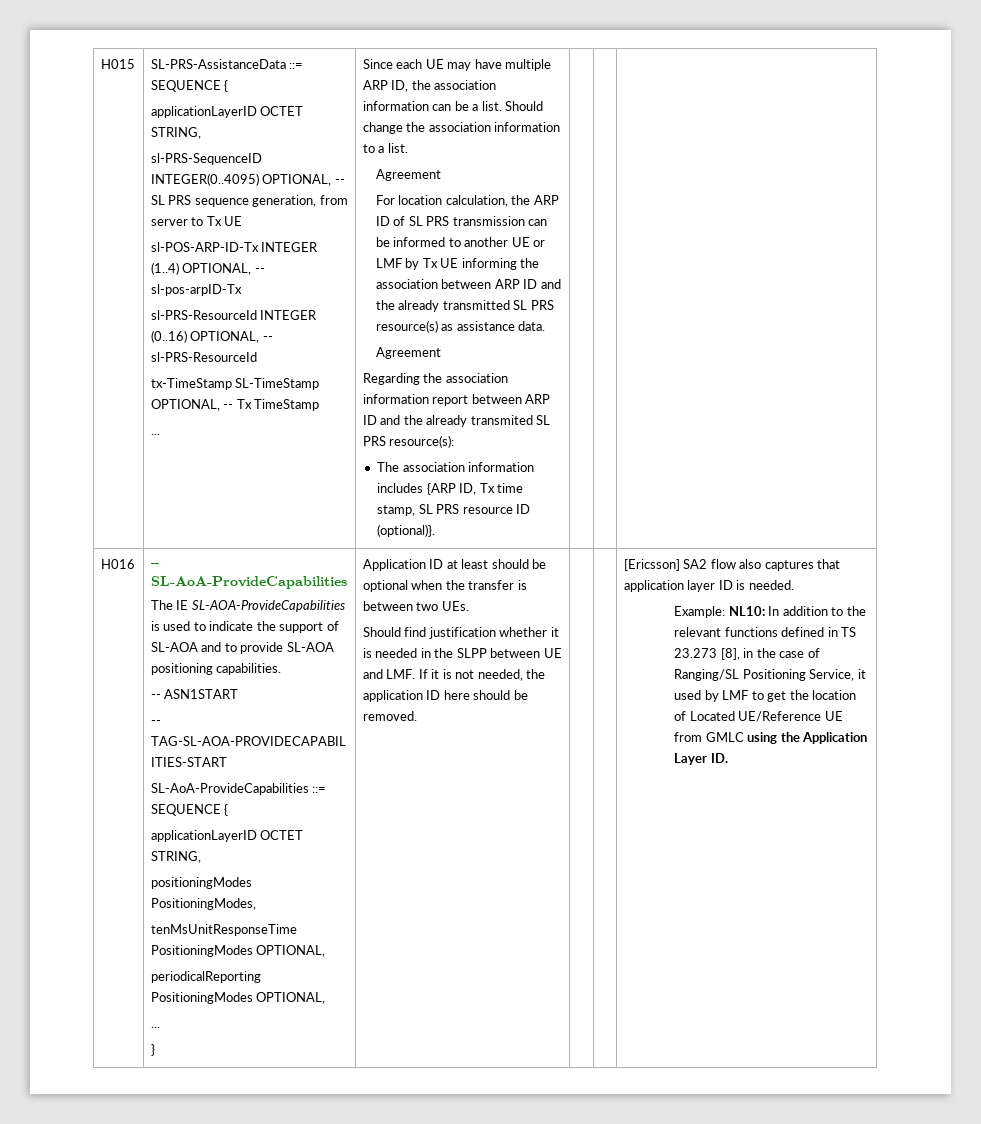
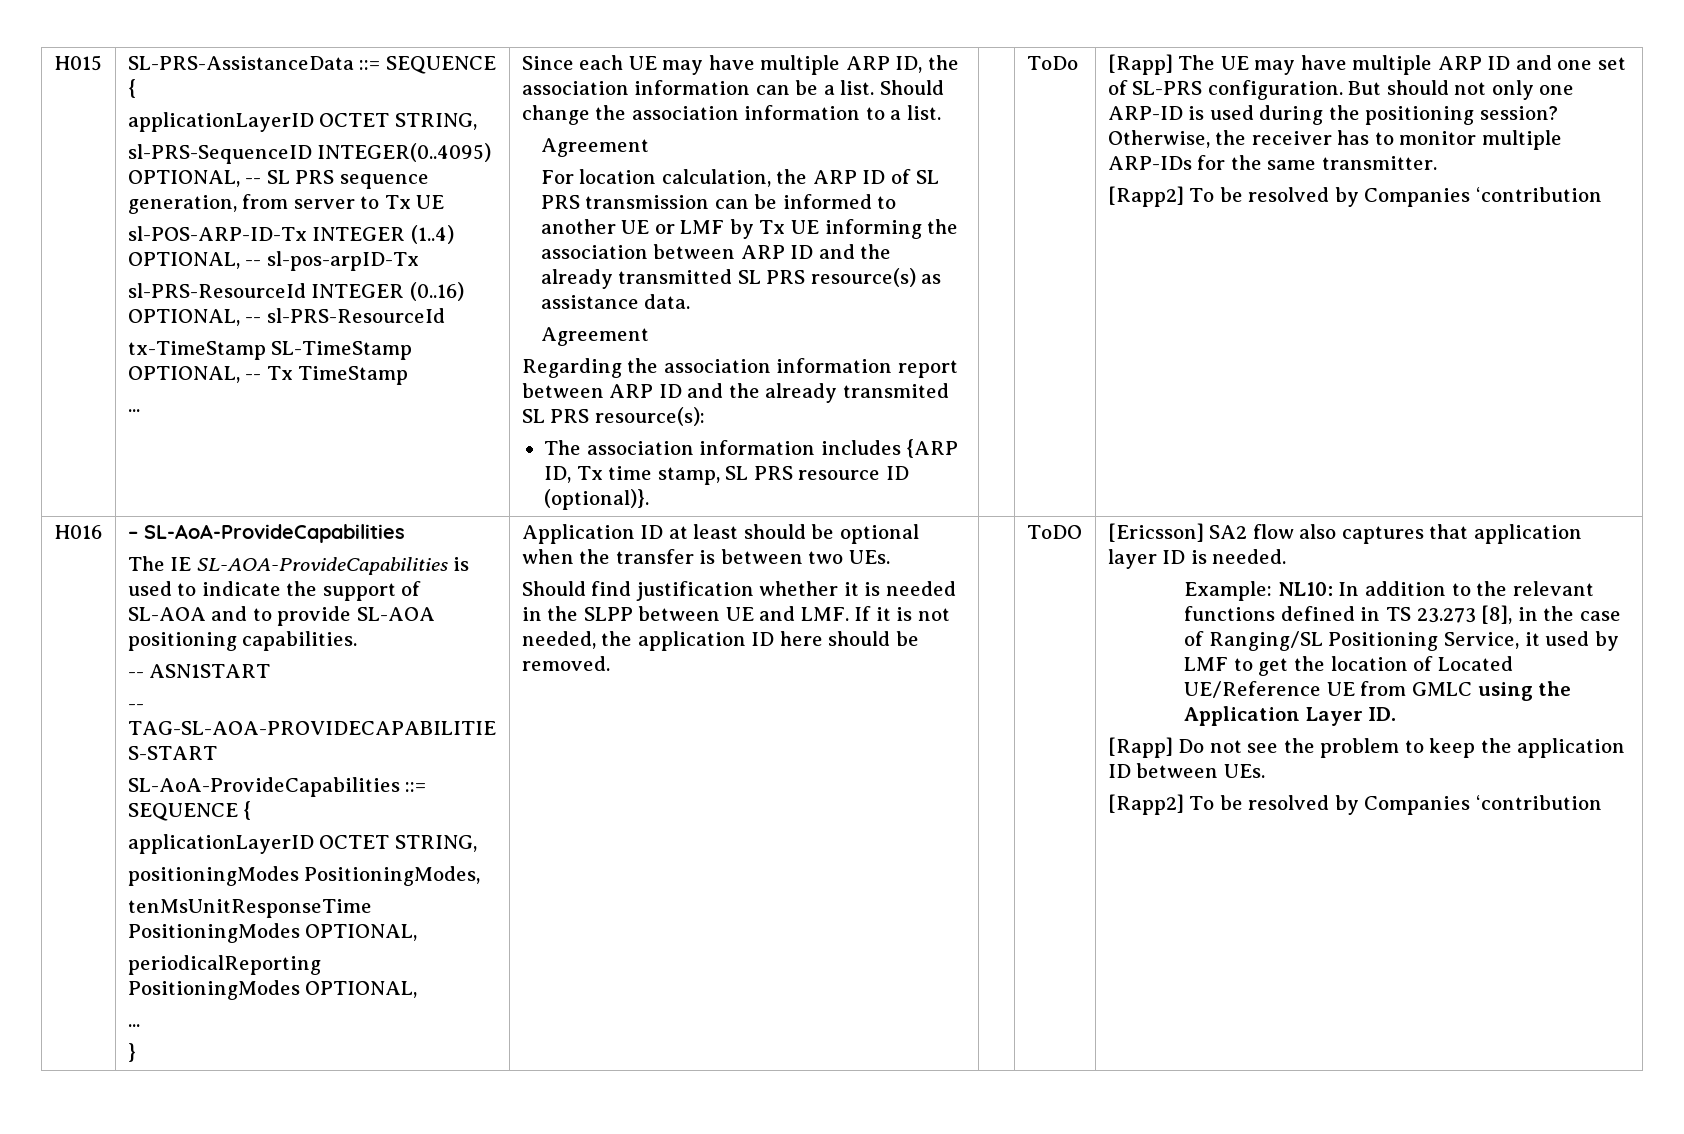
(436, 530) | -> [1026,56,1078,70] [1107,54,1626,75] [1107,80,1575,100] [1107,105,1558,125] [1107,130,1562,150] [1107,155,1437,170] [1107,186,1602,207] ToDo | [Rapp] The UE may have multiple ARP ID and one set of SL-PRS configuration. But should not only one ARP-ID is used during the positioning session? Otherwise, the receiver has to monitor multiple ARP-IDs for the same transmitter. // [Rapp2] To be resolved by Companies ‘contribution
(417, 716) none -> [1026,525,1082,539] ToDO
(728, 758) none -> [1107,737,1626,758] [1107,763,1265,778] [1107,794,1602,815] // [Rapp] Do not see the problem to keep the application ID between UEs. // [Rapp2] To be resolved by Companies ‘contribution

